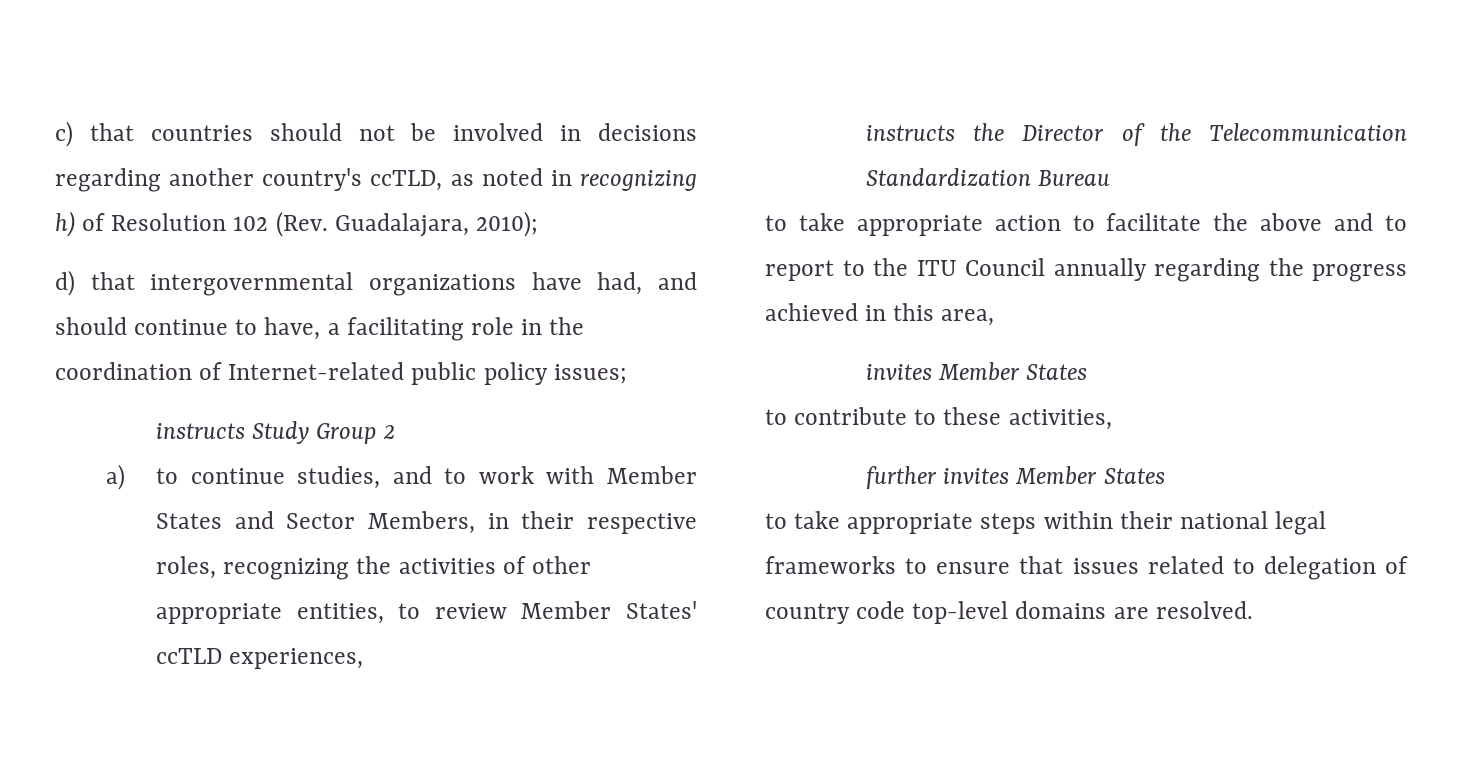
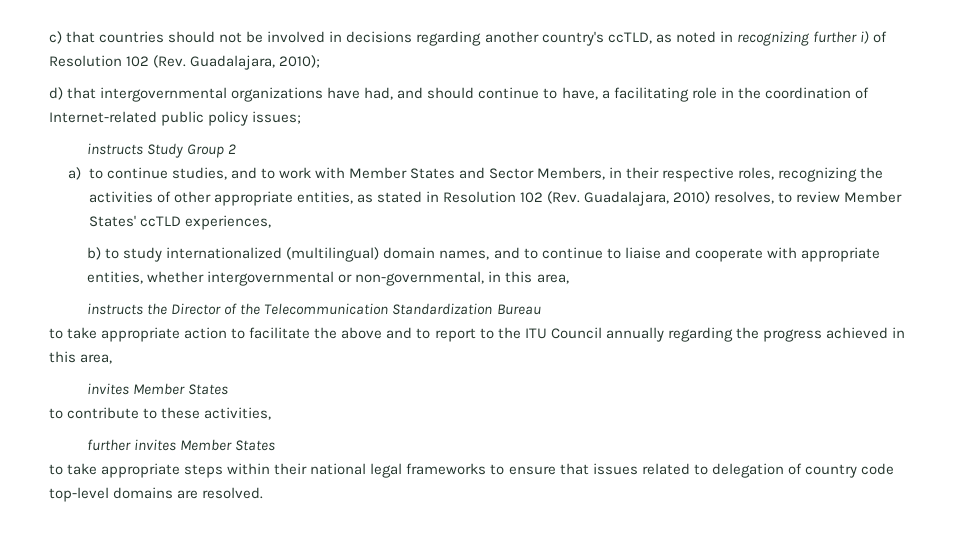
[55,211,75,237] h) -> [812,31,869,44] further i)
(384, 613) none -> [356,191,775,206] as stated in Resolution 102 (Rev. Guadalajara, 2010) resolves,
(364, 658) none -> [87,247,880,262] [87,271,569,286] // b) to study internationalized (multilingual) domain names, and to continue to liaise and cooperate with appropriate entities, whether intergovernmental or non-governmental, in this area,

